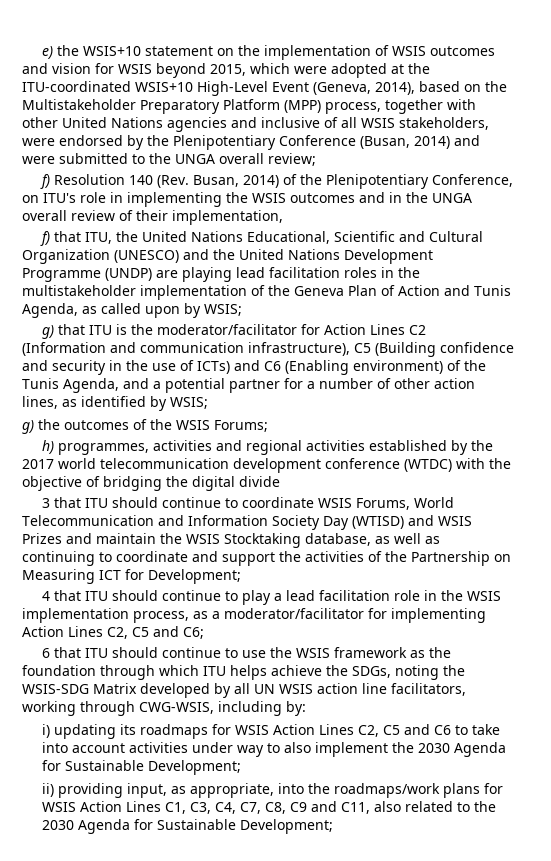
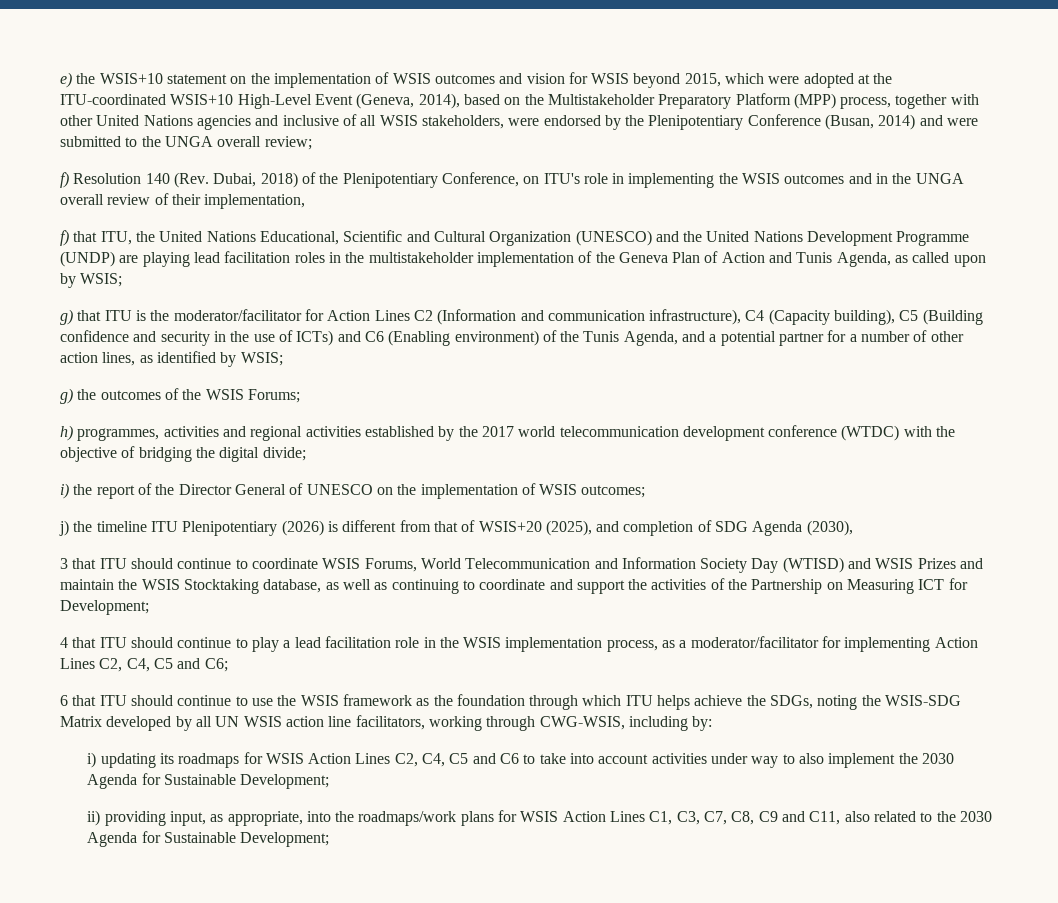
[193,175,280,188] Busan, 2014) -> [213,172,298,188] Dubai, 2018)
(350, 349) none -> [745,309,896,325] C4 (Capacity building),
[239,476,280,487] divide -> [262,447,306,461] [60,483,646,499] [59,520,853,536] divide; // i) the report of the Director General of UNESCO on the implementation of WSIS outcomes; // j) the timeline ITU Plenipotentiary (2026) is different from that of WSIS+20 (2025), and completion of SDG Agenda (2030),
(128, 633) none -> [126,658,150,672] C4,
(379, 731) none -> [422,753,446,767] C4,
[214,802,236,814] C4, -> (700, 818) none

